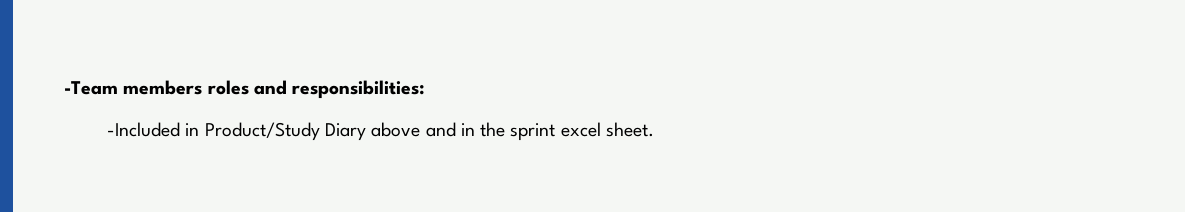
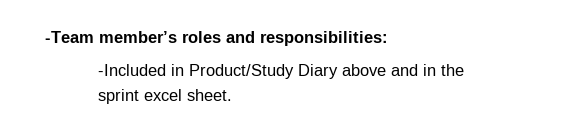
[123,80,203,95] members -> [99,31,177,43] member’s

